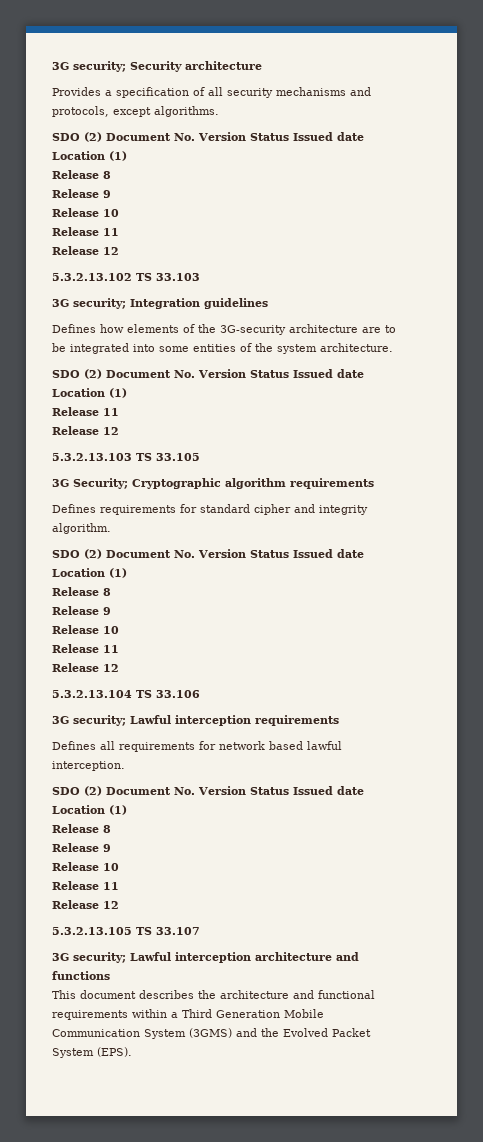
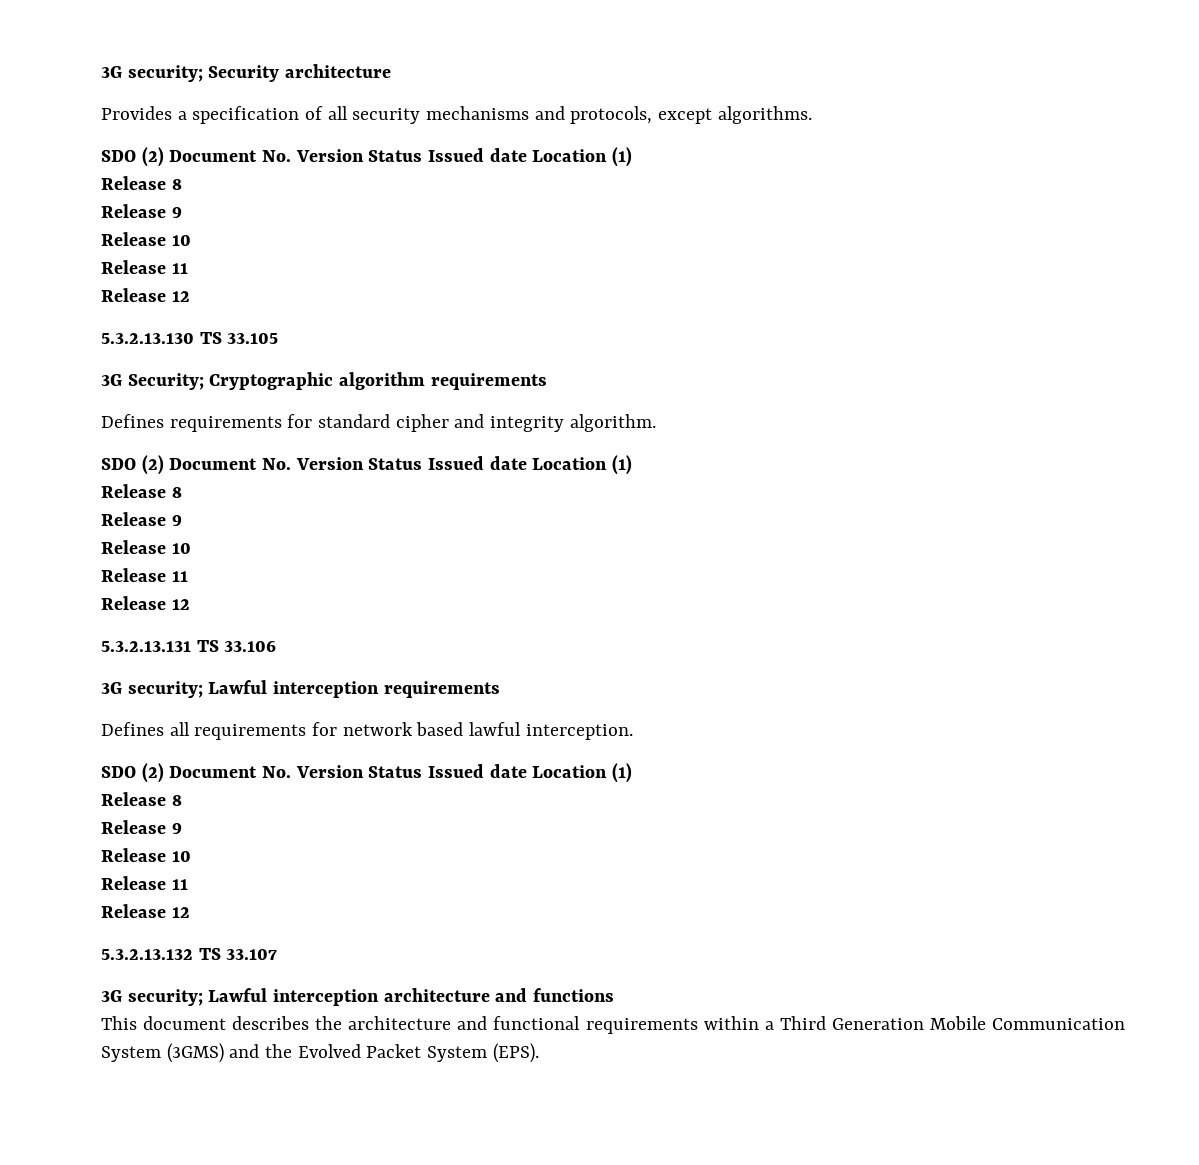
[52,273,200,281] [52,298,268,309] [52,324,396,335] [52,343,393,354] [52,369,364,379] [52,388,127,398] [52,407,119,416] [52,426,119,435] [52,453,132,461] 5.3.2.13.102 TS 33.103 // 3G security; Integration guidelines // Defines how elements of the 3G-security architecture are to be integrated into some entities of the system architecture. // SDO (2) Document No. Version Status Issued date Location (1) // Release 11 // Release 12 // 5.3.2.13.103 -> [101,333,194,344] 5.3.2.13.130
[52,690,132,698] 5.3.2.13.104 -> [101,641,191,652] 5.3.2.13.131
[52,927,132,935] 5.3.2.13.105 -> [101,949,193,960] 5.3.2.13.132

